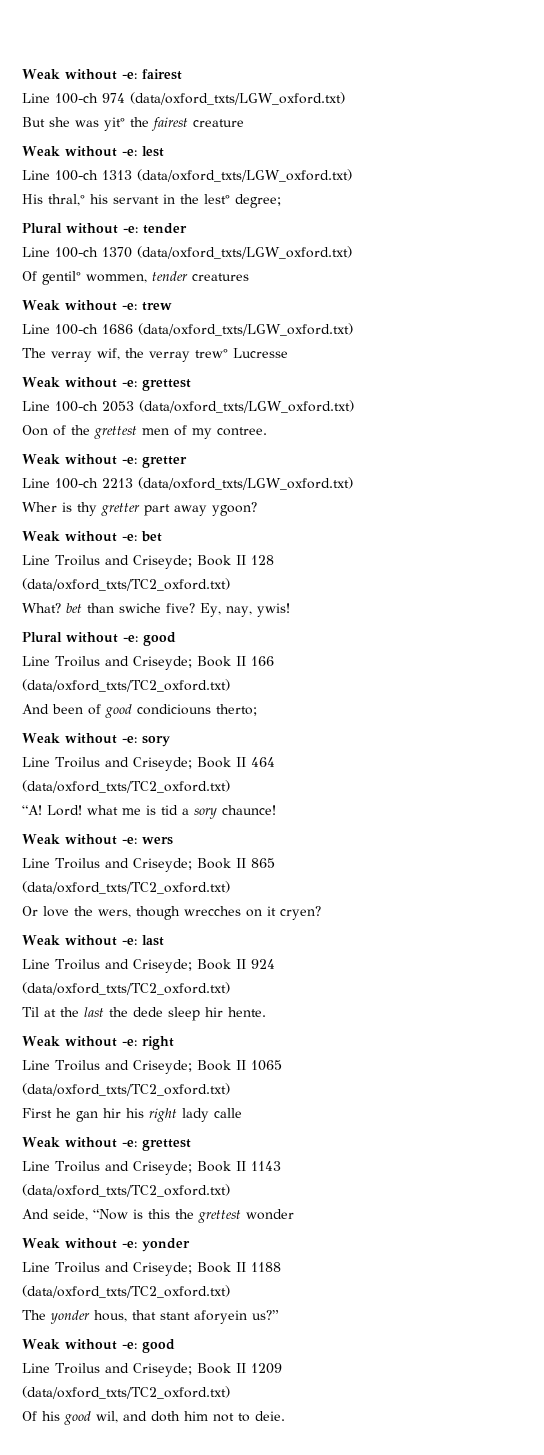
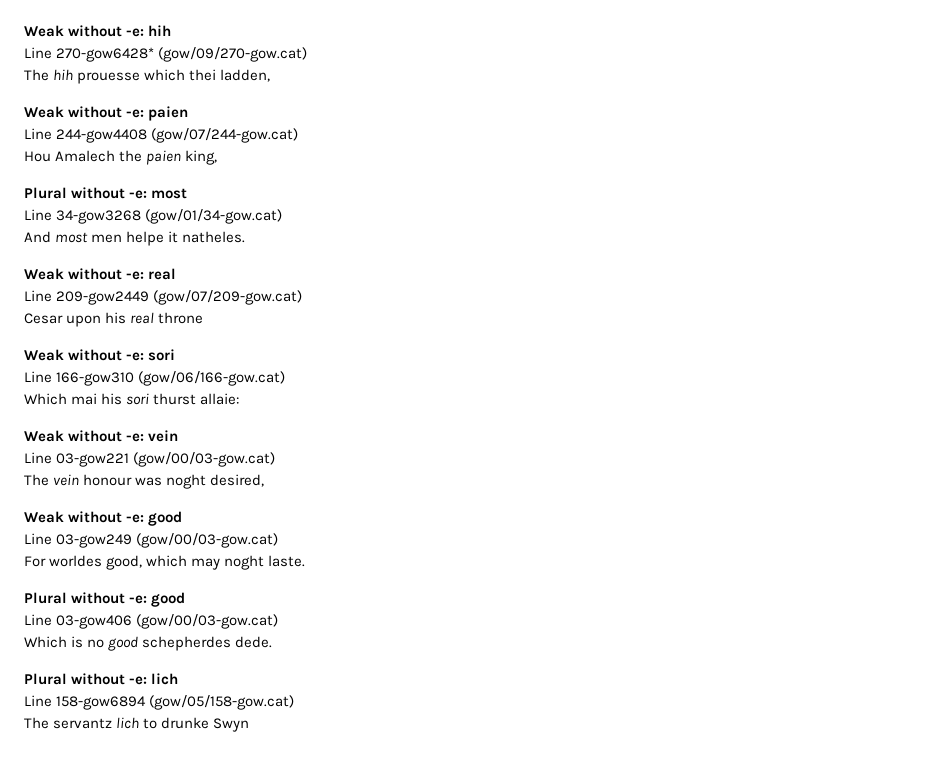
[22,69,182,80] [22,92,345,105] [22,117,244,131] [22,146,164,157] [22,169,352,182] [22,194,281,208] [22,223,187,234] [22,246,352,259] [22,271,249,285] [22,300,172,311] [22,323,353,336] [22,348,288,362] [22,377,191,391] [22,400,354,413] [22,425,267,439] [22,454,187,468] [22,477,353,490] [22,502,257,516] [22,531,162,542] [22,555,274,569] [22,578,230,591] [22,603,290,617] Weak without -e: fairest // Line 100-ch 974 (data/oxford_txts/LGW_oxford.txt) // But she was yit° the fairest creature // Weak without -e: lest // Line 100-ch 1313 (data/oxford_txts/LGW_oxford.txt) // His thral,° his servant in the lest° degree; // Plural without -e: tender // Line 100-ch 1370 (data/oxford_txts/LGW_oxford.txt) // Of gentil° wommen, tender creatures // Weak without -e: trew // Line 100-ch 1686 (data/oxford_txts/LGW_oxford.txt) // The verray wif, the verray trew° Lucresse // Weak without -e: grettest // Line 100-ch 2053 (data/oxford_txts/LGW_oxford.txt) // Oon of the grettest men of my contree. // Weak without -e: gretter // Line 100-ch 2213 (data/oxford_txts/LGW_oxford.txt) // Wher is thy gretter part away ygoon? // Weak without -e: bet // Line Troilus and Criseyde; Book II 128 (data/oxford_txts/TC2_oxford.txt) // What? bet than swiche five? Ey, nay, ywis! -> [24,25,172,37] [24,47,308,62] [24,69,271,84] [24,106,189,121] [24,128,299,143] [24,150,218,165] [24,187,188,199] [24,209,283,224] [24,231,246,246] [24,268,177,280] [24,290,303,305] [24,312,204,327] [24,349,176,361] [24,371,286,386] [24,393,240,405] [24,430,179,442] [24,452,276,467] [24,474,265,489] [24,511,183,526] [24,533,279,548] [24,555,306,570] Weak without -e: hih // Line 270-gow6428* (gow/09/270-gow.cat) // The hih prouesse which thei ladden, // Weak without -e: paien // Line 244-gow4408 (gow/07/244-gow.cat) // Hou Amalech the paien king, // Plural without -e: most // Line 34-gow3268 (gow/01/34-gow.cat) // And most men helpe it natheles. // Weak without -e: real // Line 209-gow2449 (gow/07/209-gow.cat) // Cesar upon his real throne // Weak without -e: sori // Line 166-gow310 (gow/06/166-gow.cat) // Which mai his sori thurst allaie: // Weak without -e: vein // Line 03-gow221 (gow/00/03-gow.cat) // The vein honour was noght desired, // Weak without -e: good // Line 03-gow249 (gow/00/03-gow.cat) // For worldes good, which may noght laste.
[55,656,274,670] [22,679,230,692] [22,704,257,718] [22,733,170,747] [22,757,275,771] [22,780,230,793] [22,805,276,819] [22,834,173,845] [22,858,275,872] [22,881,230,894] [22,906,321,920] [22,935,164,946] [22,959,275,973] [22,982,230,995] [22,1007,266,1021] [22,1036,174,1050] [22,1060,282,1074] [22,1083,230,1096] [22,1108,242,1122] [22,1137,191,1151] [22,1161,281,1175] [22,1184,230,1197] [22,1209,294,1223] [22,1238,190,1252] [22,1262,281,1276] [22,1285,230,1298] [22,1310,279,1324] [22,1339,175,1353] [22,1363,282,1377] [22,1386,230,1399] [22,1411,285,1425] Troilus and Criseyde; Book II 166 (data/oxford_txts/TC2_oxford.txt) // And been of good condiciouns therto; // Weak without -e: sory // Line Troilus and Criseyde; Book II 464 (data/oxford_txts/TC2_oxford.txt) // “A! Lord! what me is tid a sory chaunce! // Weak without -e: wers // Line Troilus and Criseyde; Book II 865 (data/oxford_txts/TC2_oxford.txt) // Or love the wers, though wrecches on it cryen? // Weak without -e: last // Line Troilus and Criseyde; Book II 924 (data/oxford_txts/TC2_oxford.txt) // Til at the last the dede sleep hir hente. // Weak without -e: right // Line Troilus and Criseyde; Book II 1065 (data/oxford_txts/TC2_oxford.txt) // First he gan hir his right lady calle // Weak without -e: grettest // Line Troilus and Criseyde; Book II 1143 (data/oxford_txts/TC2_oxford.txt) // And seide, “Now is this the grettest wonder // Weak without -e: yonder // Line Troilus and Criseyde; Book II 1188 (data/oxford_txts/TC2_oxford.txt) // The yonder hous, that stant aforyein us?” // Weak without -e: good // Line Troilus and Criseyde; Book II 1209 (data/oxford_txts/TC2_oxford.txt) // Of his good wil, and doth him not to deie. -> [56,614,279,629] [24,636,273,651] [24,673,179,685] [24,695,295,710] [24,717,250,732] 03-gow406 (gow/00/03-gow.cat) // Which is no good schepherdes dede. // Plural without -e: lich // Line 158-gow6894 (gow/05/158-gow.cat) // The servantz lich to drunke Swyn

